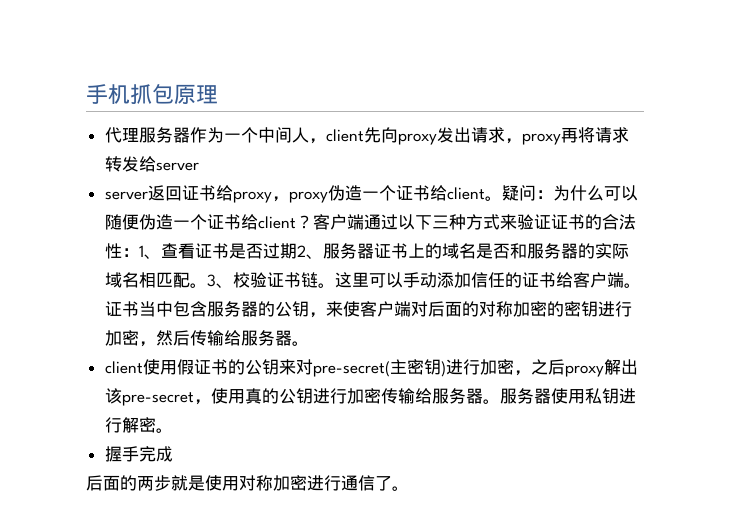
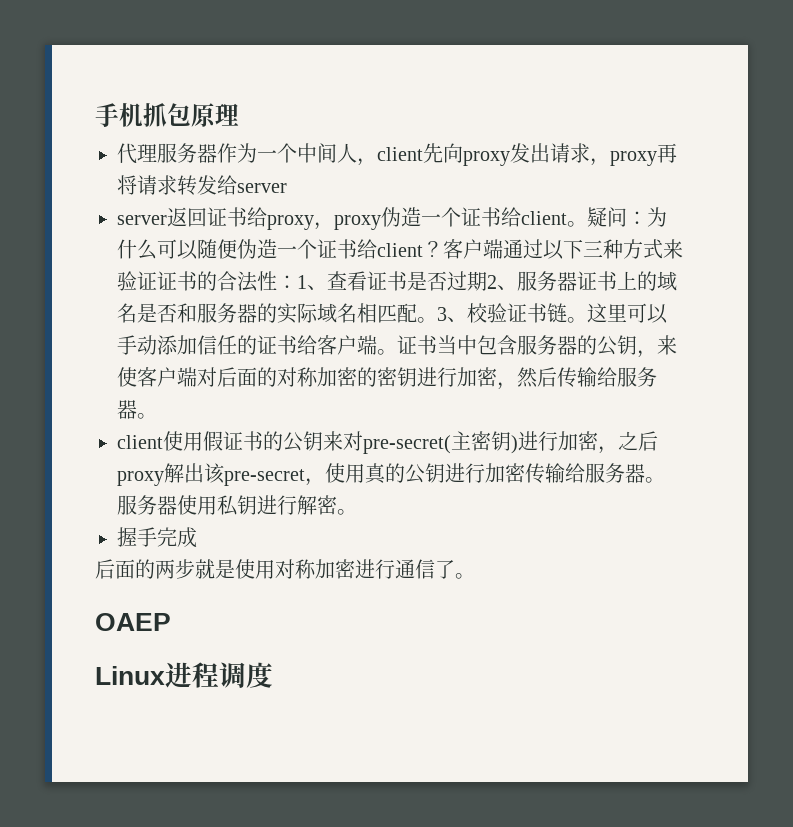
(409, 488) none -> [95,613,171,631] [95,662,273,688] // OAEP // Linux进程调度

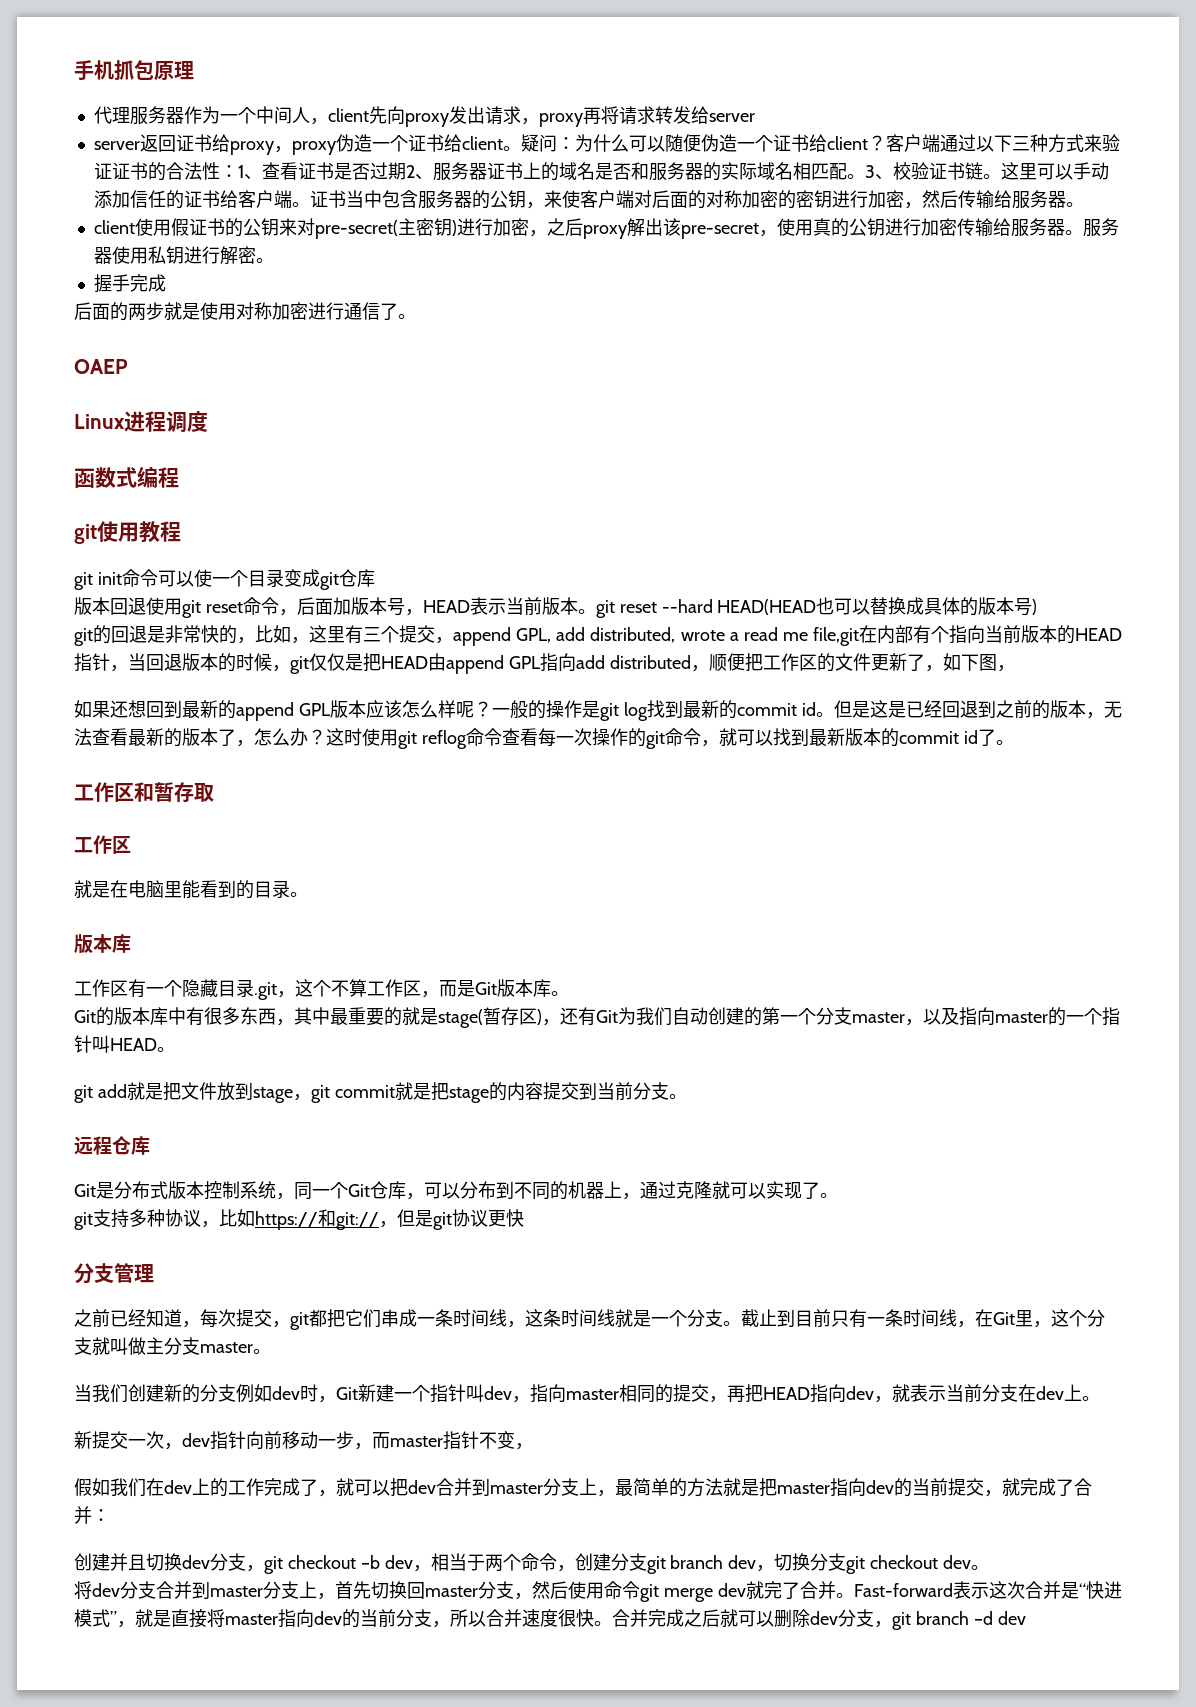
(273, 675) none -> [74,466,179,488] [74,521,181,544] [74,569,375,590] [74,597,1038,618] [74,625,1122,646] [74,653,1015,674] [74,700,1122,721] [74,728,1014,749] [74,782,214,802] [74,835,131,854] [74,880,308,899] [74,934,131,954] [74,979,569,1000] [74,1007,1120,1028] [74,1035,175,1053] [74,1082,687,1103] [74,1136,150,1155] [74,1181,838,1200] [74,1209,524,1230] [74,1263,154,1284] [74,1309,1105,1330] [74,1337,271,1355] [74,1384,1100,1403] [74,1431,533,1450] [74,1478,1092,1497] [74,1506,110,1524] [74,1553,990,1574] [74,1581,1122,1602] [74,1609,1026,1630] // 函数式编程 // git使用教程 // git init命令可以使一个目录变成git仓库 // 版本回退使用git reset命令，后面加版本号，HEAD表示当前版本。git reset --hard HEAD(HEAD也可以替换成具体的版本号) // git的回退是非常快的，比如，这里有三个提交，append GPL, add distributed, wrote a read me file,git在内部有个指向当前版本的HEAD指针，当回退版本的时候，git仅仅是把HEAD由append GPL指向add distributed，顺便把工作区的文件更新了，如下图， // 如果还想回到最新的append GPL版本应该怎么样呢？一般的操作是git log找到最新的commit id。但是这是已经回退到之前的版本，无法查看最新的版本了，怎么办？这时使用git reflog命令查看每一次操作的git命令，就可以找到最新版本的commit id了。 // 工作区和暂存取 // 工作区 // 就是在电脑里能看到的目录。 // 版本库 // 工作区有一个隐藏目录.git，这个不算工作区，而是Git版本库。 // Git的版本库中有很多东西，其中最重要的就是stage(暂存区)，还有Git为我们自动创建的第一个分支master，以及指向master的一个指针叫HEAD。 // git add就是把文件放到stage，git commit就是把stage的内容提交到当前分支。 // 远程仓库 // Git是分布式版本控制系统，同一个Git仓库，可以分布到不同的机器上，通过克隆就可以实现了。 // git支持多种协议，比如https://和git://，但是git协议更快 // 分支管理 // 之前已经知道，每次提交，git都把它们串成一条时间线，这条时间线就是一个分支。截止到目前只有一条时间线，在Git里，这个分支就叫做主分支master。 // 当我们创建新的分支例如dev时，Git新建一个指针叫dev，指向master相同的提交，再把HEAD指向dev，就表示当前分支在dev上。 // 新提交一次，dev指针向前移动一步，而master指针不变， // 假如我们在dev上的工作完成了，就可以把dev合并到master分支上，最简单的方法就是把master指向dev的当前提交，就完成了合并： // 创建并且切换dev分支，git checkout –b dev，相当于两个命令，创建分支git branch dev，切换分支git checkout dev。 // 将dev分支合并到master分支上，首先切换回master分支，然后使用命令git merge dev就完了合并。Fast-forward表示这次合并是“快进模式”，就是直接将master指向dev的当前分支，所以合并速度很快。合并完成之后就可以删除dev分支，git branch –d dev

